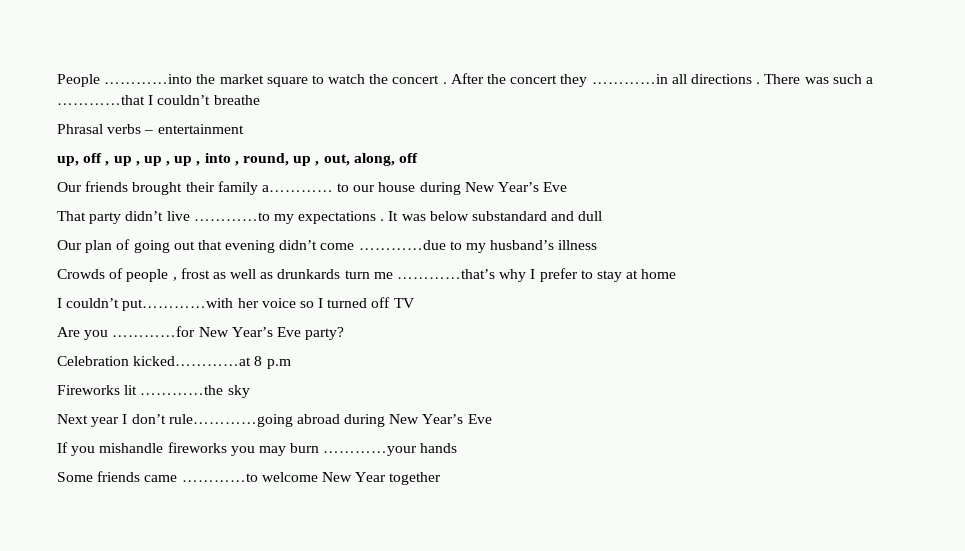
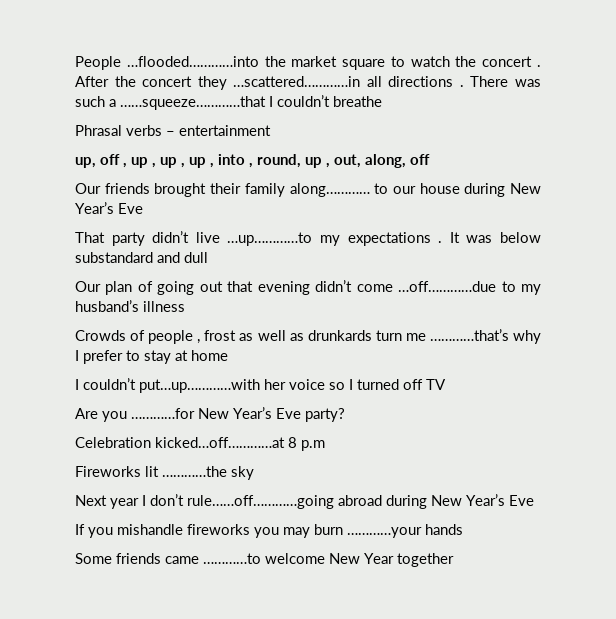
[104,74,193,84] …………into -> [126,56,259,67] …flooded…………into
[591,74,668,84] …………in -> [233,76,361,87] …scattered…………in
[57,95,145,105] …………that -> [120,96,266,110] ……squeeze…………that
[261,185,333,192] a………… -> [289,183,370,197] along…………
[193,212,270,221] …………to -> [227,232,313,246] …up…………to
[358,240,446,250] …………due -> [398,281,497,292] …off…………due
[122,298,234,311] put…………with -> [139,379,260,393] put…up…………with
[133,356,252,366] kicked…………at -> [155,437,285,448] kicked…off…………at
[168,414,293,427] rule…………going -> [187,495,334,509] rule……off…………going

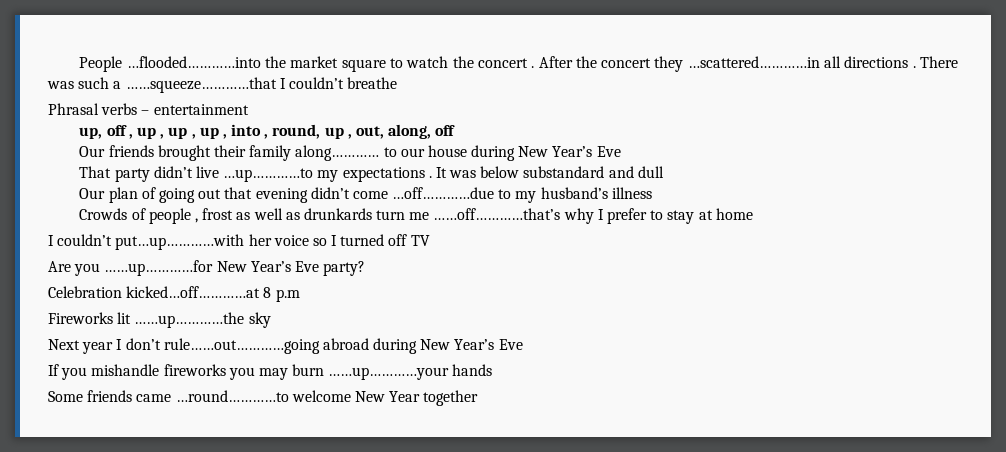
[429,329,509,341] …………that’s -> [433,208,561,220] ……off…………that’s
[131,408,195,419] …………for -> [104,260,214,276] ……up…………for
[162,466,227,477] …………the -> [134,312,245,328] ……up…………the
[187,495,334,509] rule……off…………going -> [163,338,320,354] rule……out…………going
[347,527,422,538] …………your -> [328,367,450,380] ……up…………your
[203,553,261,564] …………to -> [175,390,289,402] …round…………to

